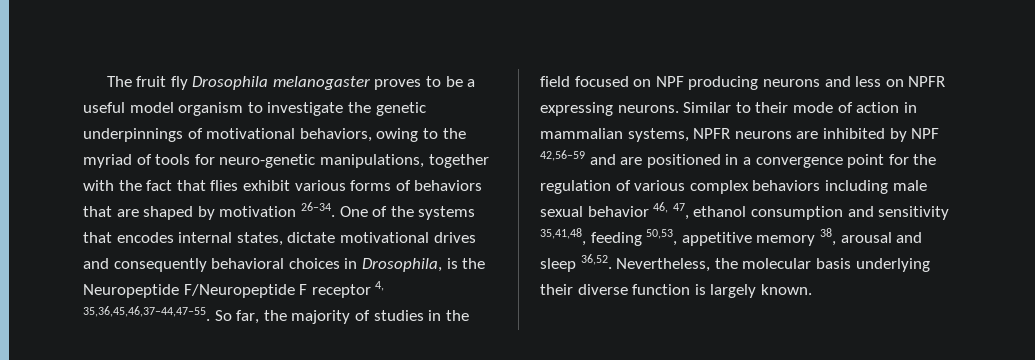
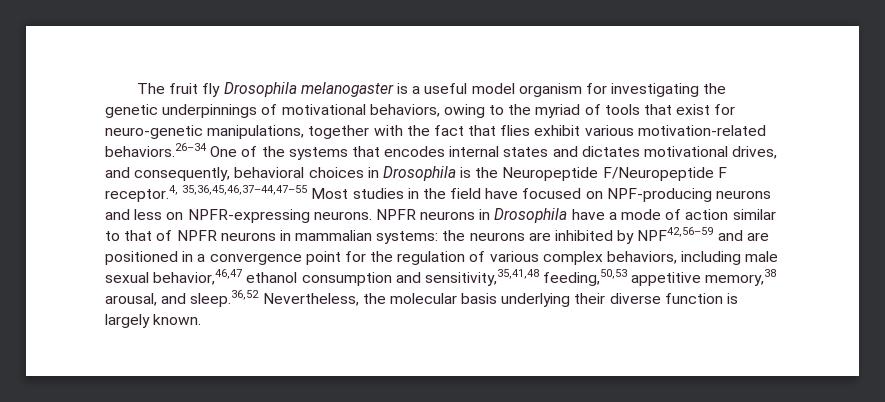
[374,76,463,90] proves to be -> [396,83,408,94] is
[247,102,344,116] to investigate -> [585,83,700,97] for investigating
(191, 159) none -> [644,104,711,115] that exist
[350,180,483,191] [83,202,335,220] forms of behaviors that are shaped by motivation 26–34. -> [637,125,766,136] [105,143,207,157] motivation-related behaviors.26–34
[236,232,476,246] [83,258,207,272] states, dictate motivational drives and consequently -> [503,146,778,159] [105,167,231,181] states and dictates motivational drives, and consequently,
[361,258,442,272] Drosophila, -> [382,166,456,181] Drosophila
[311,281,385,298] [83,306,370,324] receptor 4, 35,36,45,46,37–44,47–55. So far, the majority of -> [105,185,349,202] receptor.4, 35,36,45,46,37–44,47–55 Most
(570, 81) none -> [485,188,519,199] have
[655,76,759,90] NPF producing -> [606,188,712,202] NPF-producing
[908,76,946,87] [540,102,917,116] [540,128,731,142] NPFR expressing neurons. Similar to their mode of action in mammalian systems, NPFR -> [187,208,776,223] [105,230,466,244] NPFR-expressing neurons. NPFR neurons in Drosophila have a mode of action similar to that of NPFR neurons in mammalian systems: the
[911,128,940,139] [540,150,585,161] NPF 42,56–59 -> [637,227,714,241] NPF42,56–59
[752,180,821,191] behaviors -> [607,251,678,264] behaviors,
[587,202,950,220] [540,228,923,246] [540,254,612,272] behavior 46, 47, ethanol consumption and sensitivity 35,41,48, feeding 50,53, appetitive memory 38, arousal and sleep 36,52. -> [153,269,777,286] [105,290,260,307] behavior,46,47 ethanol consumption and sensitivity,35,41,48 feeding,50,53 appetitive memory,38 arousal, and sleep.36,52

